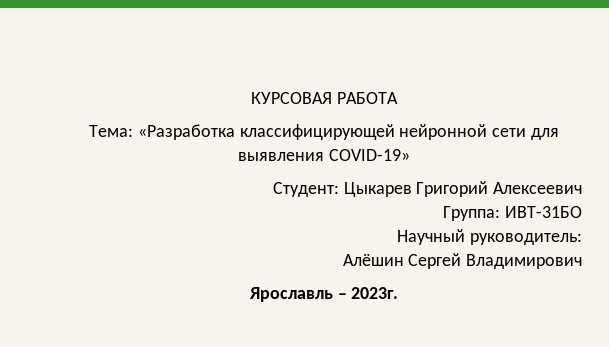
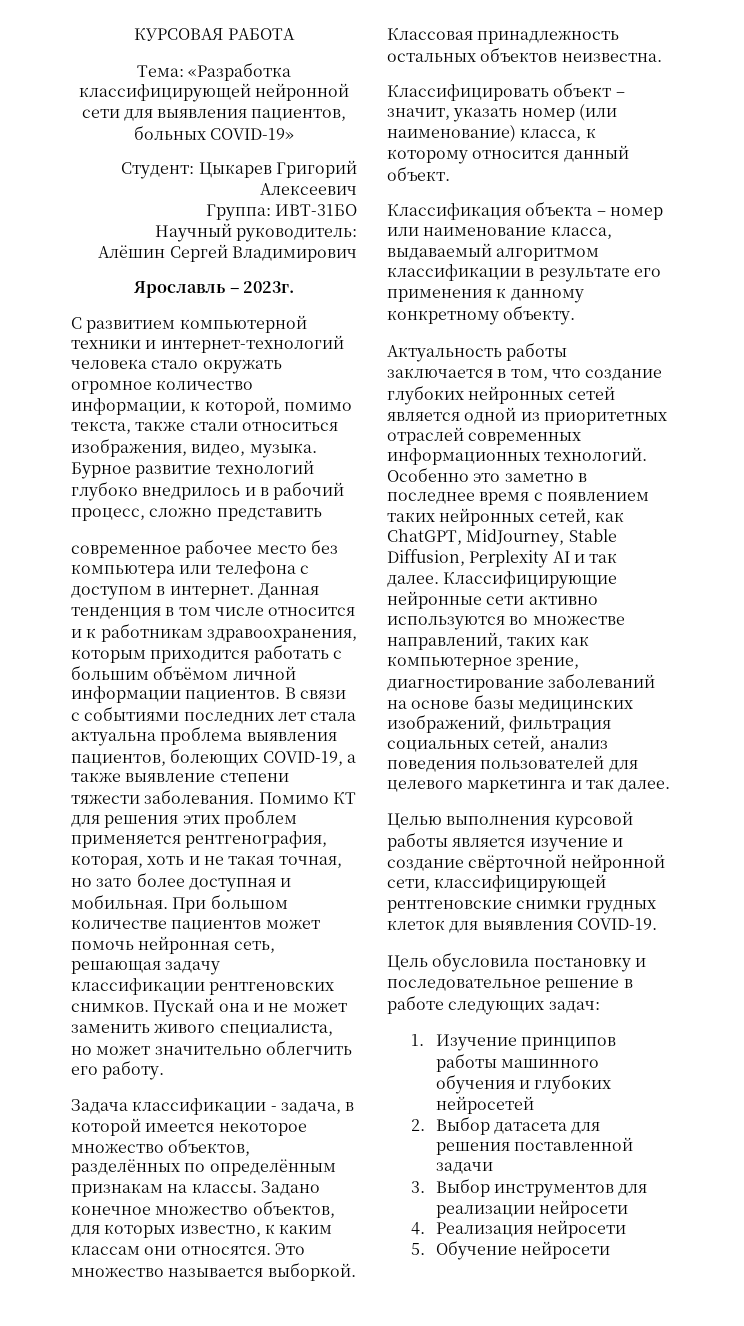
(325, 156) none -> [251,109,347,121] [133,125,206,140] пациентов, больных
(399, 293) none -> [71,315,307,333] [71,335,344,353] [71,359,282,374] [71,380,254,394] [71,397,352,415] [71,421,338,434] [71,438,317,458] [71,460,314,479] [71,481,345,501] [71,507,322,521] [71,539,338,558] [71,561,309,578] [71,583,319,600] [71,607,356,619] [71,623,357,642] [71,644,342,663] [71,665,296,680] [71,686,346,703] [71,706,357,724] [71,726,337,746] [71,748,356,766] [71,772,289,782] [71,789,356,804] [71,809,297,828] [71,831,328,848] [71,855,342,869] [71,872,292,892] [71,894,288,913] [71,919,320,932] [71,936,275,954] [71,961,221,975] [71,978,335,995] [71,998,347,1017] [71,1023,333,1036] [71,1040,352,1055] [71,1060,165,1080] [71,1098,355,1115] [71,1118,307,1136] [71,1138,251,1156] [71,1159,336,1176] [71,1181,320,1197] [71,1200,335,1218] [71,1224,333,1238] [71,1243,305,1255] [71,1262,356,1281] [387,28,620,44] [387,47,662,62] [387,82,625,101] [387,104,617,122] [387,125,596,142] [387,145,629,164] [387,166,450,181] [387,201,663,220] [387,226,612,239] [387,243,600,261] [387,264,661,282] [387,288,584,303] [387,305,576,325] [387,342,568,362] [387,368,663,381] [387,385,615,405] [387,407,667,425] [387,427,582,445] [387,447,648,465] [387,467,587,482] [387,492,649,505] [387,508,624,526] [387,529,617,547] [387,549,618,568] [387,571,618,589] [387,591,598,609] [387,615,625,630] [387,632,589,650] [387,656,580,670] [387,673,656,692] [387,694,633,712] [387,714,612,733] [387,735,608,752] [387,755,638,772] [387,779,671,793] [387,811,633,830] [387,832,623,852] [387,854,665,872] [387,874,607,893] [387,899,656,914] [387,918,657,933] [387,952,646,972] [387,979,633,992] [387,995,600,1015] [411,1034,616,1051] [435,1053,599,1072] [435,1074,612,1094] [435,1096,534,1114] [411,1116,601,1135] [435,1137,633,1155] [435,1162,493,1174] [411,1178,648,1198] [435,1200,628,1218] [411,1220,626,1238] [411,1240,610,1260] // С развитием компьютерной техники и интернет-технологий человека стало окружать огромное количество информации, к которой, помимо текста, также стали относиться изображения, видео, музыка. Бурное развитие технологий глубоко внедрилось и в рабочий процесс, сложно представить // современное рабочее место без компьютера или телефона с доступом в интернет. Данная тенденция в том числе относится и к работникам здравоохранения, которым приходится работать с большим объёмом личной информации пациентов. В связи с событиями последних лет стала актуальна проблема выявления пациентов, болеющих COVID-19, а также выявление степени тяжести заболевания. Помимо КТ для решения этих проблем применяется рентгенография, которая, хоть и не такая точная, но зато более доступная и мобильная. При большом количестве пациентов может помочь нейронная сеть, решающая задачу классификации рентгеновских снимков. Пускай она и не может заменить живого специалиста, но может значительно облегчить его работу. // Задача классификации - задача, в которой имеется некоторое множество объектов, разделённых по определённым признакам на классы. Задано конечное множество объектов, для которых известно, к каким классам они относятся. Это множество называется выборкой. Классовая принадлежность остальных объектов неизвестна. // Классифицировать объект – значит, указать номер (или наименование) класса, к которому относится данный объект. // Классификация объекта – номер или наименование класса, выдаваемый алгоритмом классификации в результате его применения к данному конкретному объекту. // Актуальность работы заключается в том, что создание глубоких нейронных сетей является одной из приоритетных отраслей современных информационных технологий. Особенно это заметно в последнее время с появлением таких нейронных сетей, как ChatGPT, MidJourney, Stable Diffusion, Perplexity AI и так далее. Классифицирующие нейронные сети активно используются во множестве направлений, таких как компьютерное зрение, диагностирование заболеваний на основе базы медицинских изображений, фильтрация социальных сетей, анализ поведения пользователей для целевого маркетинга и так далее. // Целью выполнения курсовой работы является изучение и создание свёрточной нейронной сети, классифицирующей рентгеновские снимки грудных клеток для выявления COVID-19. // Цель обусловила постановку и последовательное решение в работе следующих задач: // 1. Изучение принципов работы машинного обучения и глубоких нейросетей // 2. Выбор датасета для решения поставленной задачи // 3. Выбор инструментов для реализации нейросети // 4. Реализация нейросети // 5. Обучение нейросети

